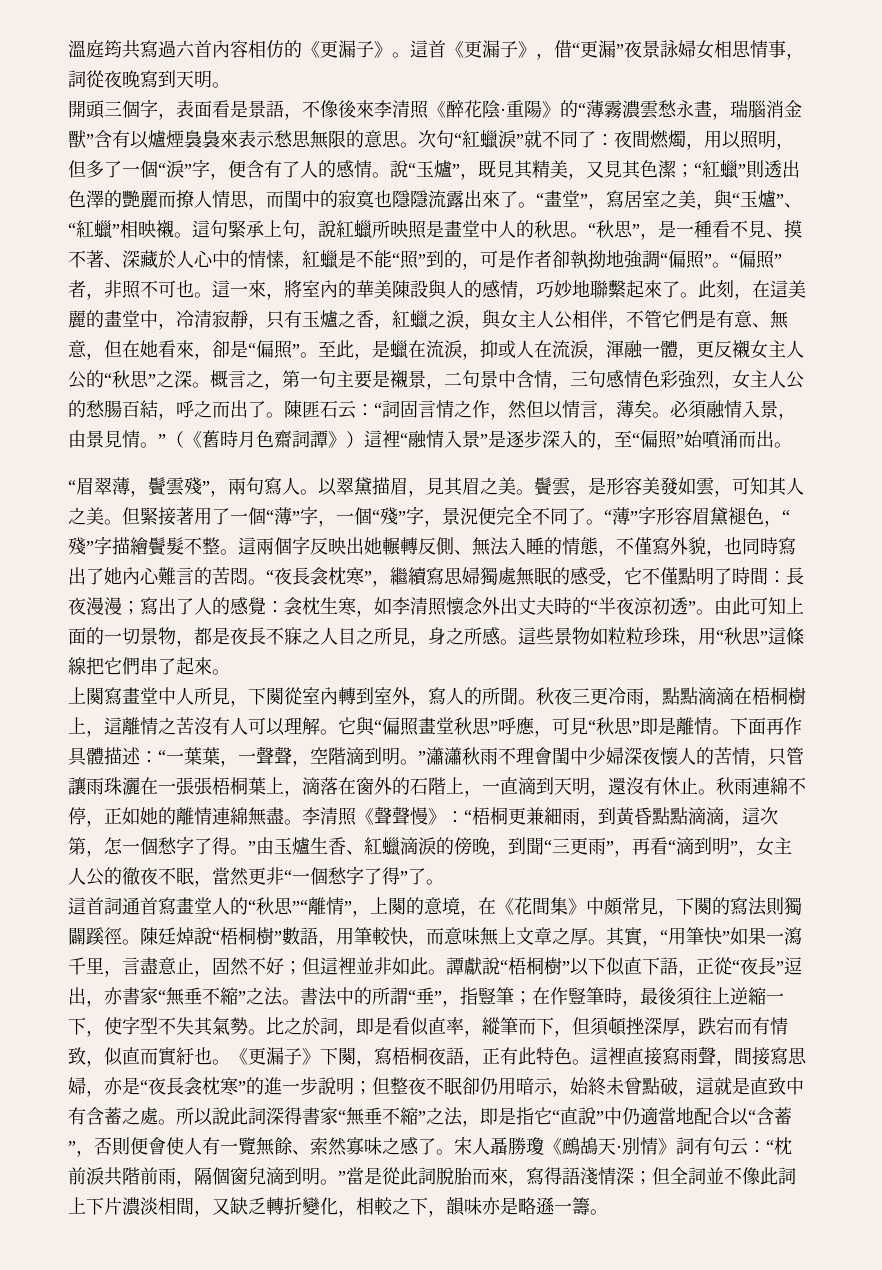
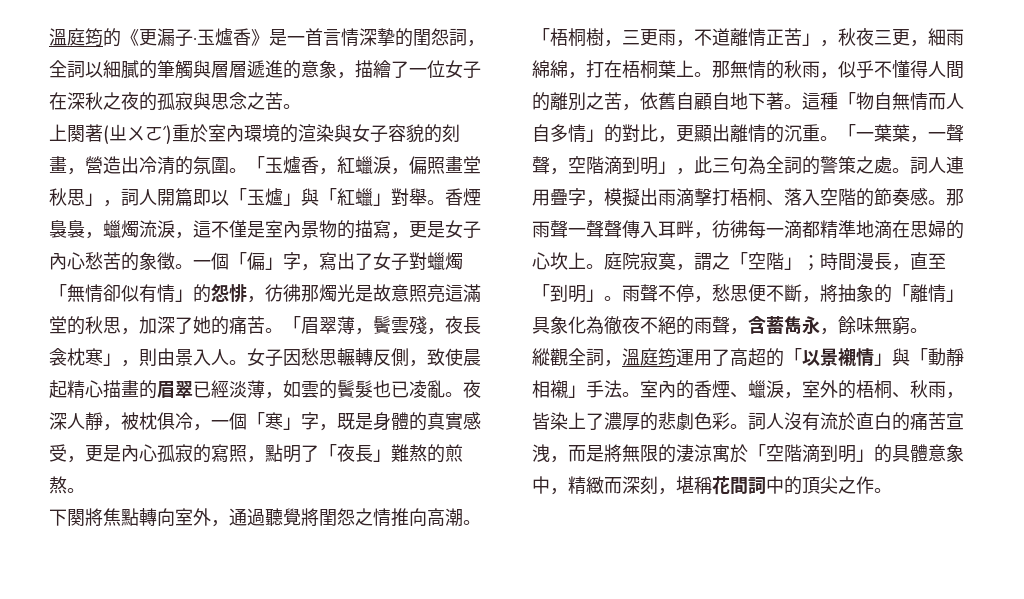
[68,40,804,60] [68,70,230,88] [68,99,802,120] [68,130,794,150] [68,159,800,180] [68,189,802,210] [68,220,802,240] [68,250,782,270] [68,279,806,300] [68,309,789,330] [68,340,804,360] [68,370,804,390] [68,400,796,420] [68,430,792,450] [68,477,804,497] [68,506,790,527] [68,536,796,557] [68,567,804,587] [68,597,804,617] [68,627,804,647] [68,657,230,675] [68,687,806,707] [68,716,802,737] [68,747,166,766] 溫庭筠共寫過六首內容相仿的《更漏子》。這首《更漏子》，借“更漏”夜景詠婦女相思情事，詞從夜晚寫到天明。 // 開頭三個字，表面看是景語，不像後來李清照《醉花陰·重陽》的“薄霧濃雲愁永晝，瑞腦消金獸”含有以爐煙裊裊來表示愁思無限的意思。次句“紅蠟淚”就不同了：夜間燃燭，用以照明，但多了一個“淚”字，便含有了人的感情。說“玉爐”，既見其精美，又見其色潔；“紅蠟”則透出色澤的艷麗而撩人情思，而閨中的寂寞也隱隱流露出來了。“畫堂”，寫居室之美，與“玉爐”、“紅蠟”相映襯。這句緊承上句，說紅蠟所映照是畫堂中人的秋思。“秋思”，是一種看不見、摸不著、深藏於人心中的情愫，紅蠟是不能“照”到的，可是作者卻執拗地強調“偏照”。“偏照”者，非照不可也。這一來，將室內的華美陳設與人的感情，巧妙地聯繫起來了。此刻，在這美麗的畫堂中，冷清寂靜，只有玉爐之香，紅蠟之淚，與女主人公相伴，不管它們是有意、無意，但在她看來，卻是“偏照”。至此，是蠟在流淚，抑或人在流淚，渾融一體，更反襯女主人公的“秋思”之深。概言之，第一句主要是襯景，二句景中含情，三句感情色彩強烈，女主人公的愁腸百結，呼之而出了。陳匪石云：“詞固言情之作，然但以情言，薄矣。必須融情入景，由景見情。”（《舊時月色齋詞譚》）這裡“融情入景”是逐步深入的，至“偏照”始噴涌而出。 // “眉翠薄，鬢雲殘”，兩句寫人。以翠黛描眉，見其眉之美。鬢雲，是形容美發如雲，可知其人之美。但緊接著用了一個“薄”字，一個“殘”字，景況便完全不同了。“薄”字形容眉黛褪色，“殘”字描繪鬢髮不整。這兩個字反映出她輾轉反側、無法入睡的情態，不僅寫外貌，也同時寫出了她內心難言的苦悶。“夜長衾枕寒”，繼續寫思婦獨處無眠的感受，它不僅點明了時間：長夜漫漫；寫出了人的感覺：衾枕生寒，如李清照懷念外出丈夫時的“半夜涼初透”。由此可知上面的一切景物，都是夜長不寐之人目之所見，身之所感。這些景物如粒粒珍珠，用“秋思”這條線把它們串了起來。 // 上闋寫畫堂中人所見，下闋從室內轉到室外，寫人的所聞。秋夜三更冷雨，點點滴滴在梧桐樹上，這離情之苦沒有人可以理解。它與“偏照畫堂秋思”呼應，可見“秋思”即是離情。下面再作具體描述：“ -> [49,28,485,47] [49,60,481,79] [49,92,301,111] [49,124,460,145] [49,156,481,175] [49,188,481,207] [49,220,481,239] [49,252,463,271] [49,284,481,303] [49,316,481,335] [49,348,481,367] [49,380,481,399] [49,412,481,431] [49,444,463,463] [49,476,85,494] [49,508,481,527] [532,28,964,47] [532,60,964,79] [532,92,964,111] [532,124,856,143] 溫庭筠的《更漏子·玉爐香》是一首言情深摯的閨怨詞，全詞以細膩的筆觸與層層遞進的意象，描繪了一位女子在深秋之夜的孤寂與思念之苦。 // 上闋著(ㄓㄨㄛˊ)重於室內環境的渲染與女子容貌的刻畫，營造出冷清的氛圍。「玉爐香，紅蠟淚，偏照畫堂秋思」，詞人開篇即以「玉爐」與「紅蠟」對舉。香煙裊裊，蠟燭流淚，這不僅是室內景物的描寫，更是女子內心愁苦的象徵。一個「偏」字，寫出了女子對蠟燭「無情卻似有情」的怨悱，彷彿那燭光是故意照亮這滿堂的秋思，加深了她的痛苦。「眉翠薄，鬢雲殘，夜長衾枕寒」，則由景入人。女子因愁思輾轉反側，致使晨起精心描畫的眉翠已經淡薄，如雲的鬢髮也已凌亂。夜深人靜，被枕俱冷，一個「寒」字，既是身體的真實感受，更是內心孤寂的寫照，點明了「夜長」難熬的煎熬。 // 下闋將焦點轉向室外，通過聽覺將閨怨之情推向高潮。「梧桐樹，三更雨，不道離情正苦」，秋夜三更，細雨綿綿，打在梧桐葉上。那無情的秋雨，似乎不懂得人間的離別之苦，依舊自顧自地下著。這種「物自無情而人自多情」的對比，更顯出離情的沉重。「
[400,747,804,767] [68,777,806,797] [68,806,778,827] [68,836,792,857] [68,866,444,887] [68,897,802,917] [68,927,802,947] [68,957,802,977] [68,987,784,1007] [68,1016,788,1037] [68,1046,807,1067] [68,1077,804,1097] [68,1107,792,1127] [68,1136,792,1157] [68,1167,796,1187] [68,1197,590,1217] 。”瀟瀟秋雨不理會閨中少婦深夜懷人的苦情，只管讓雨珠灑在一張張梧桐葉上，滴落在窗外的石階上，一直滴到天明，還沒有休止。秋雨連綿不停，正如她的離情連綿無盡。李清照《聲聲慢》：“梧桐更兼細雨，到黃昏點點滴滴，這次第，怎一個愁字了得。”由玉爐生香、紅蠟滴淚的傍晚，到聞“三更雨”，再看“滴到明”，女主人公的徹夜不眠，當然更非“一個愁字了得”了。 // 這首詞通首寫畫堂人的“秋思”“離情”，上闋的意境，在《花間集》中頗常見，下闋的寫法則獨闢蹊徑。陳廷焯說“梧桐樹”數語，用筆較快，而意味無上文章之厚。其實，“用筆快”如果一瀉千里，言盡意止，固然不好；但這裡並非如此。譚獻說“梧桐樹”以下似直下語，正從“夜長”逗出，亦書家“無垂不縮”之法。書法中的所謂“垂”，指豎筆；在作豎筆時，最後須往上逆縮一下，使字型不失其氣勢。比之於詞，即是看似直率，縱筆而下，但須頓挫深厚，跌宕而有情致，似直而實紆也。《更漏子》下闋，寫梧桐夜語，正有此特色。這裡直接寫雨聲，間接寫思婦，亦是“夜長衾枕寒”的進一步說明；但整夜不眠卻仍用暗示，始終未曾點破，這就是直致中有含蓄之處。所以說此詞深得書家“無垂不縮”之法，即是指它“直說”中仍適當地配合以“含蓄”，否則便會使人有一覽無餘、索然寡味之感了。宋人聶勝瓊《鷓鴣天·別情》詞有句云：“枕前淚共階前雨，隔個窗兒滴到明。”當是從此詞脫胎而來，寫得語淺情深；但全詞並不像此詞上下片濃淡相間，又缺乏轉折變化，相較之下，韻味亦是略遜一籌 -> [658,156,964,175] [532,188,964,207] [532,220,964,239] [532,252,946,271] [532,284,964,303] [532,316,928,335] [532,348,964,367] [532,380,964,399] [532,412,964,431] [532,444,964,463] [532,476,874,495] 」，此三句為全詞的警策之處。詞人連用疊字，模擬出雨滴擊打梧桐、落入空階的節奏感。那雨聲一聲聲傳入耳畔，彷彿每一滴都精準地滴在思婦的心坎上。庭院寂寞，謂之「空階」；時間漫長，直至「到明」。雨聲不停，愁思便不斷，將抽象的「離情」具象化為徹夜不絕的雨聲，含蓄雋永，餘味無窮。 // 縱觀全詞，溫庭筠運用了高超的「以景襯情」與「動靜相襯」手法。室內的香煙、蠟淚，室外的梧桐、秋雨，皆染上了濃厚的悲劇色彩。詞人沒有流於直白的痛苦宣洩，而是將無限的淒涼寓於「空階滴到明」的具體意象中，精緻而深刻，堪稱花間詞中的頂尖之作

